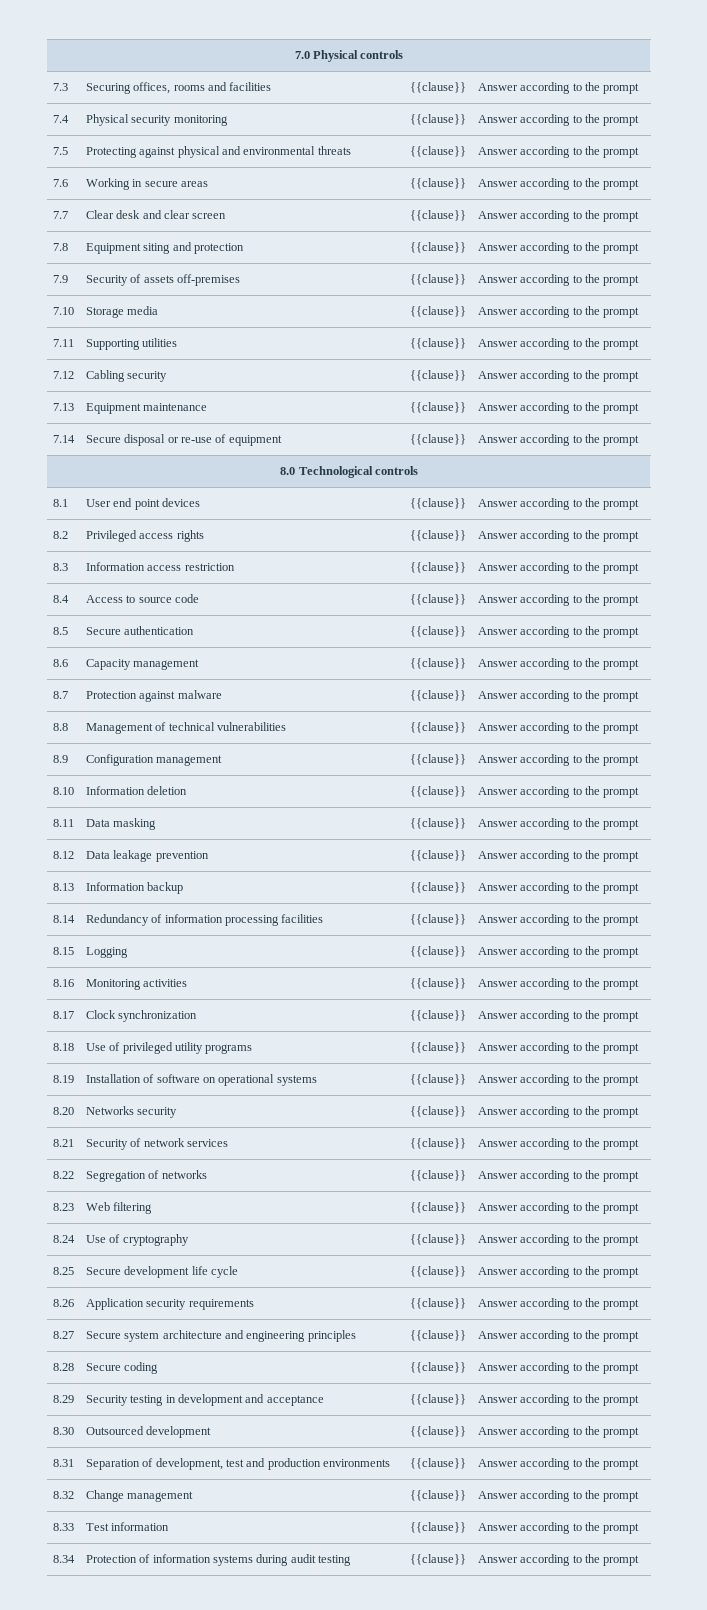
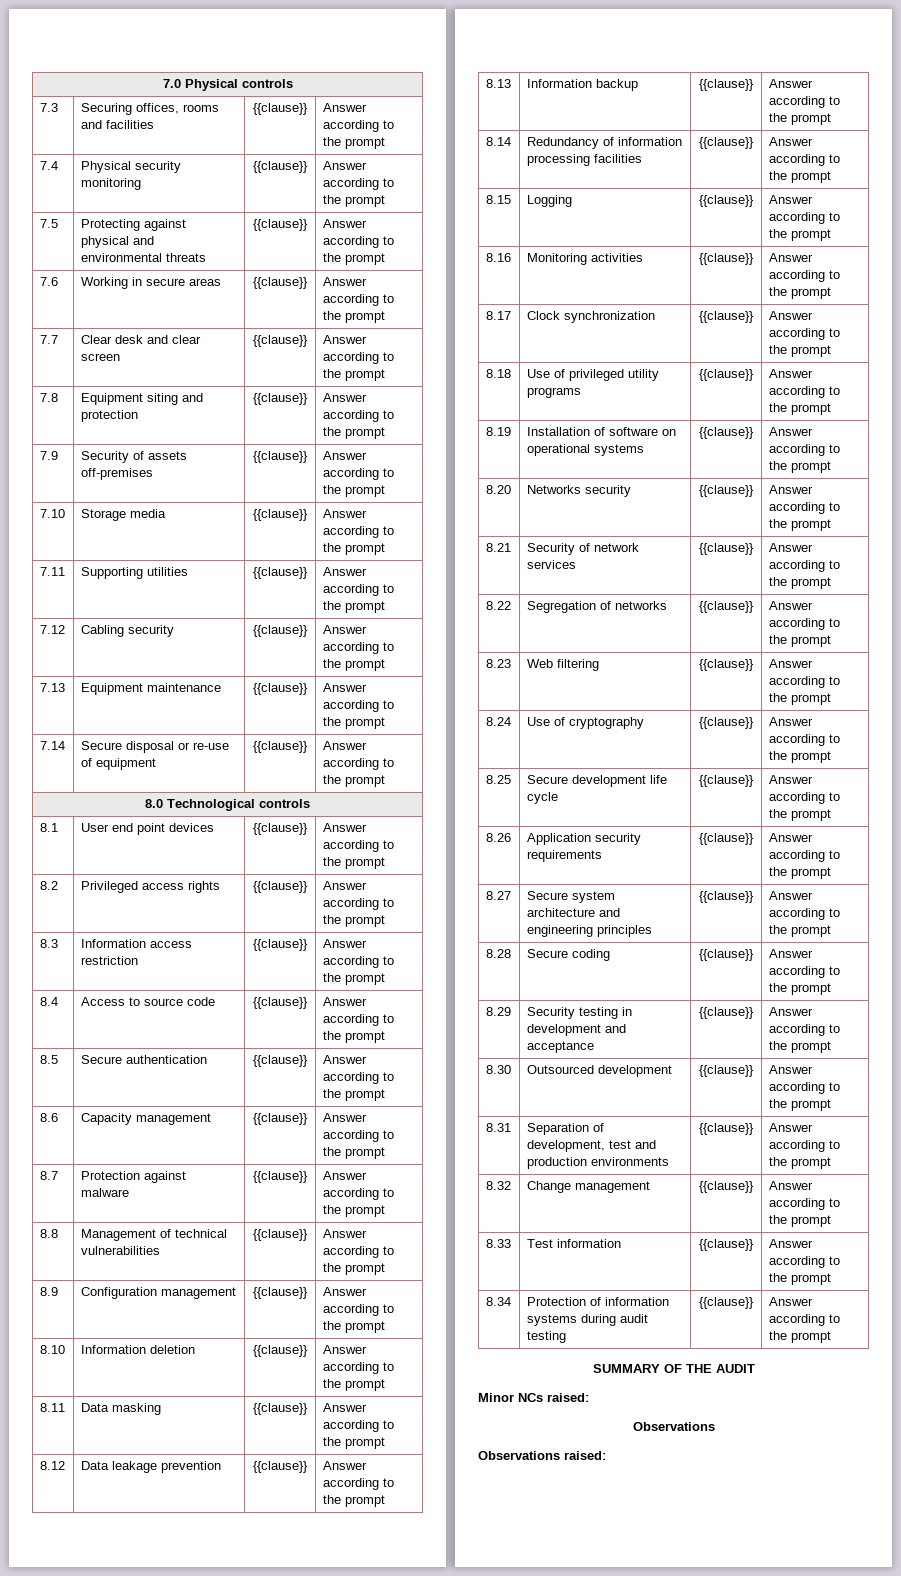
(640, 1560) none -> [592,1364,755,1373] [478,1393,589,1402] [632,1422,715,1431] [478,1451,606,1460] // SUMMARY OF THE AUDIT // Minor NCs raised: // Observations // Observations raised:

